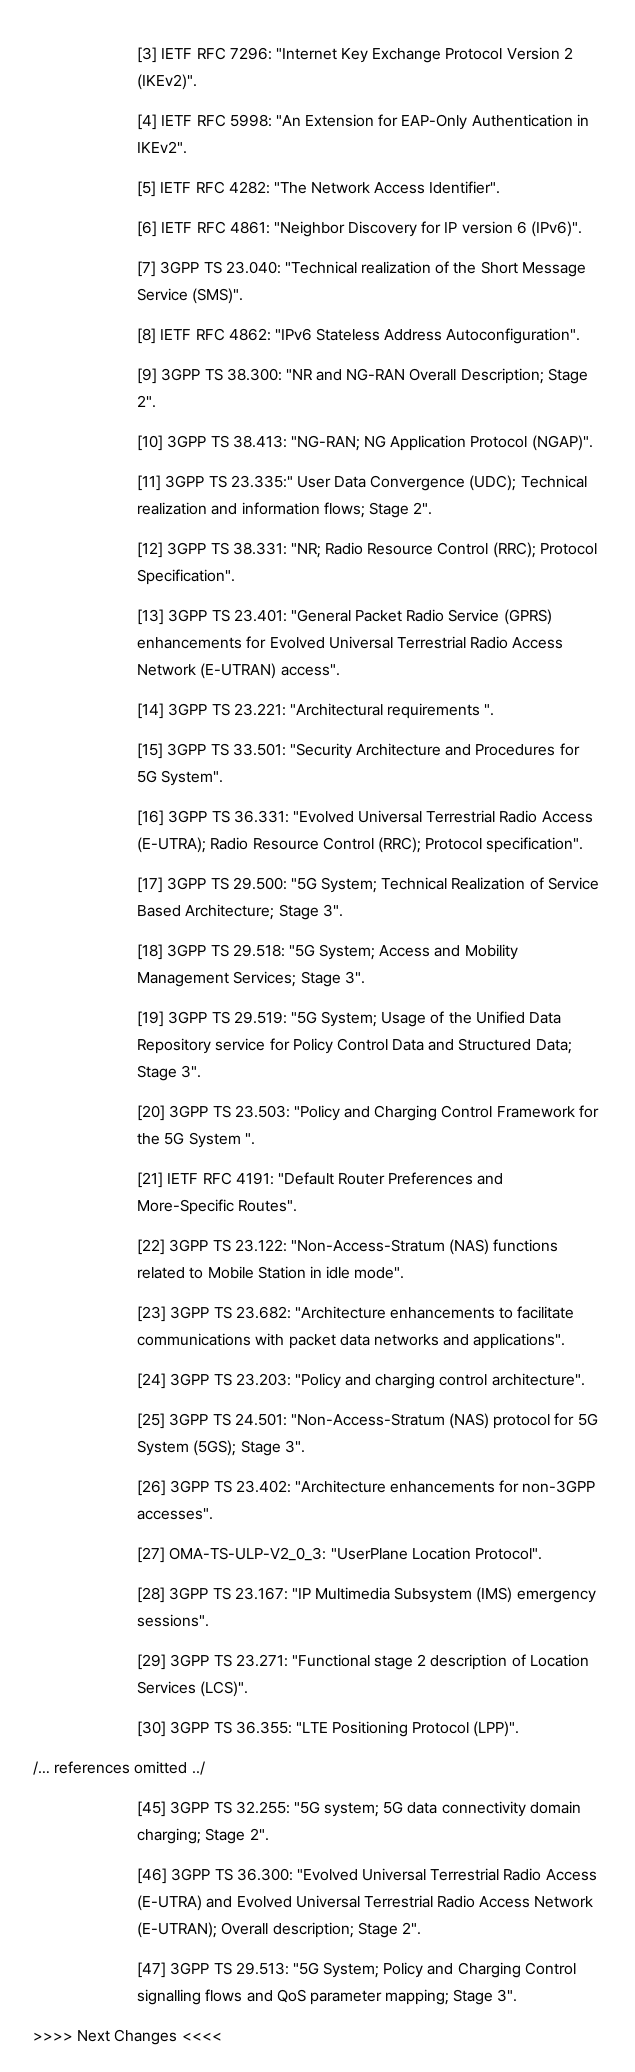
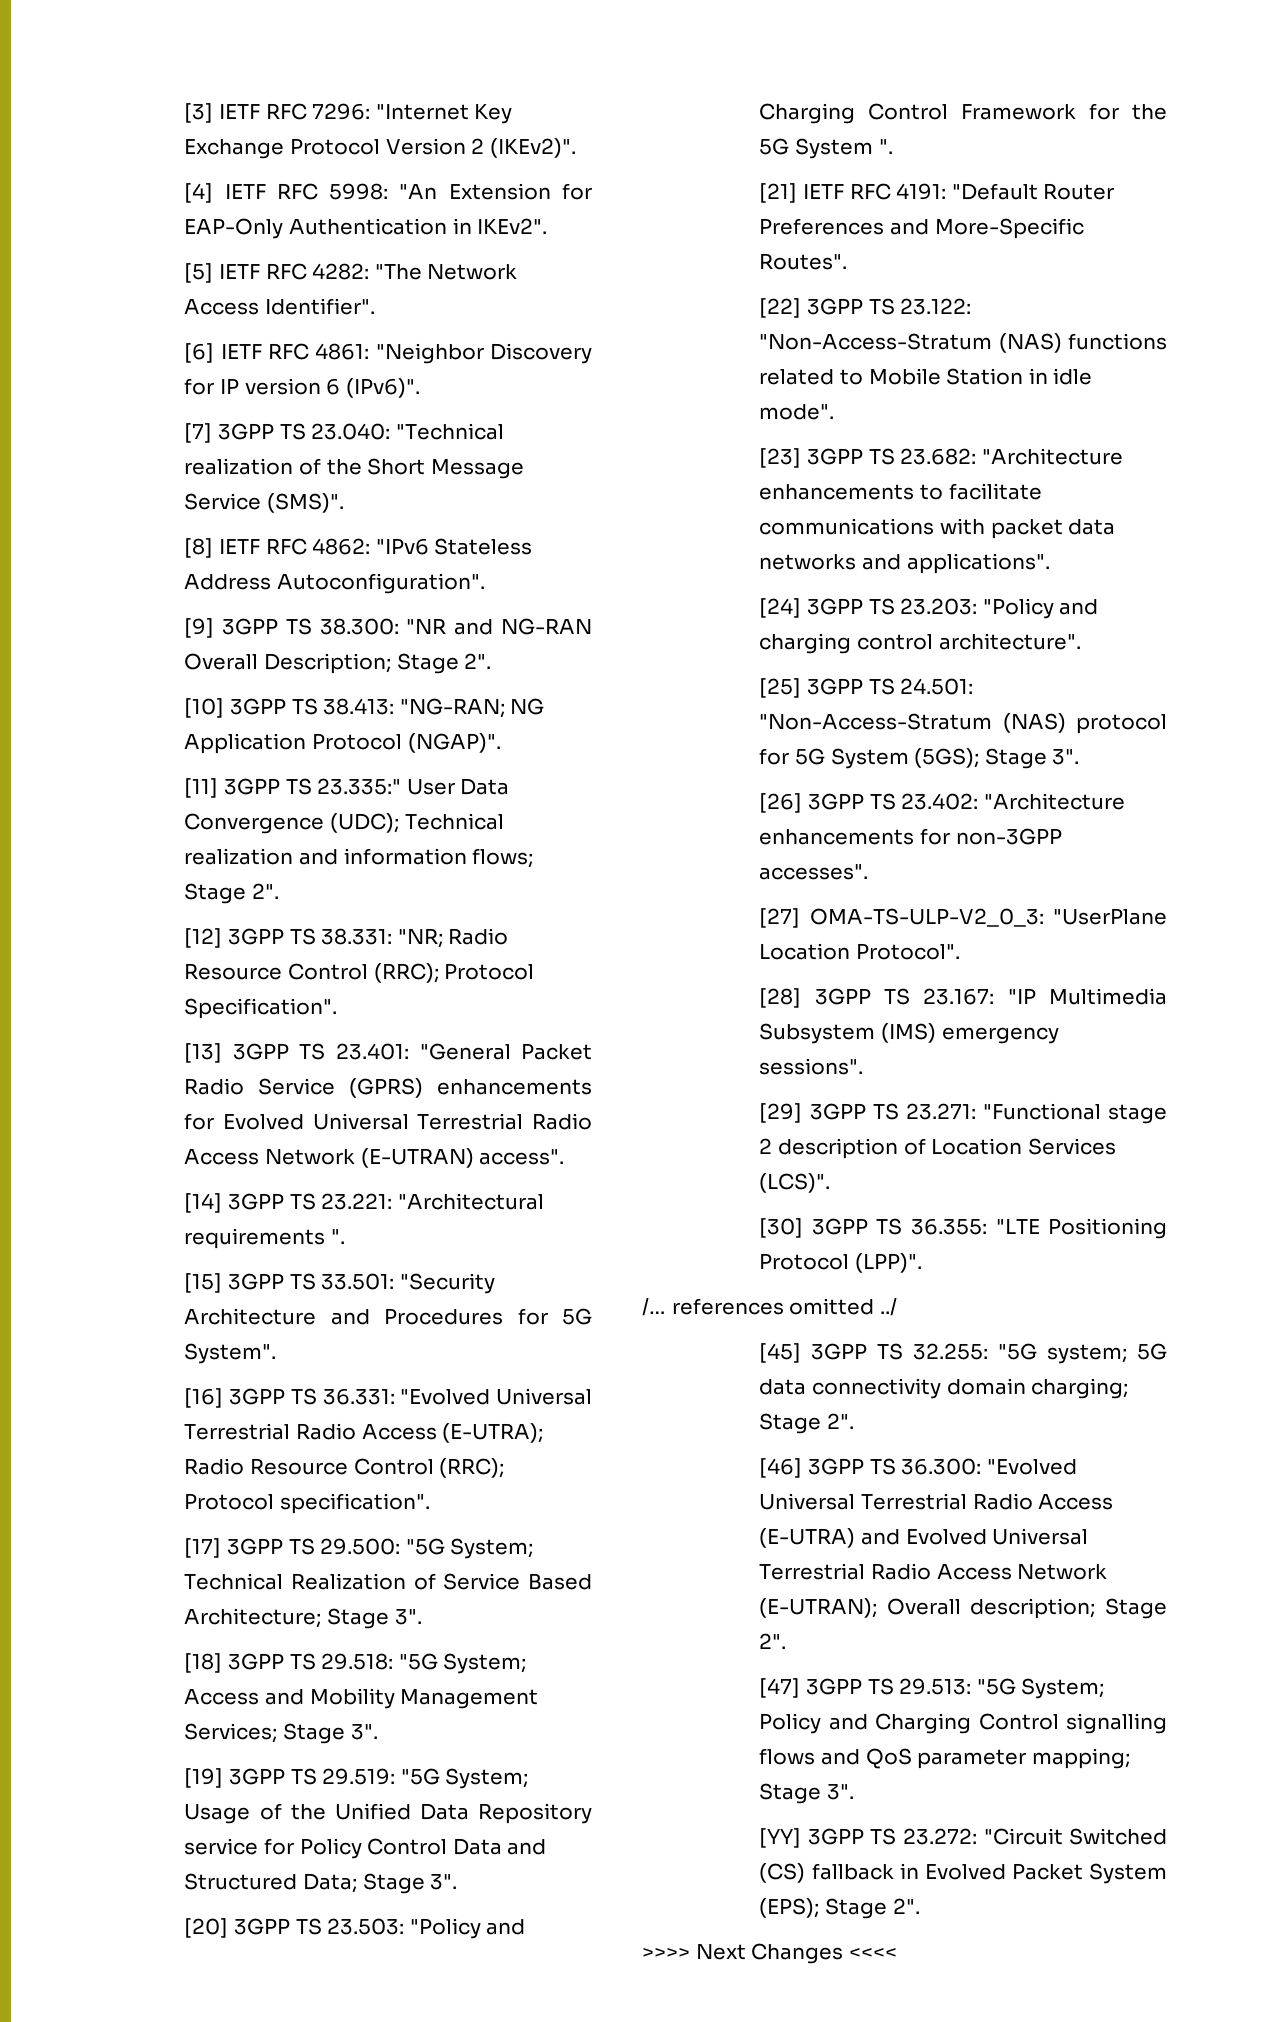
(518, 1995) none -> [759,1828,1167,1848] [759,1863,1167,1884] [759,1898,920,1919] // [YY] 3GPP TS 23.272: "Circuit Switched (CS) fallback in Evolved Packet System (EPS); Stage 2".

